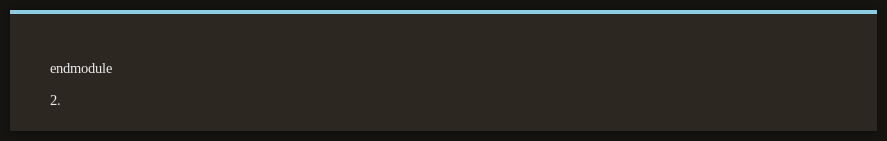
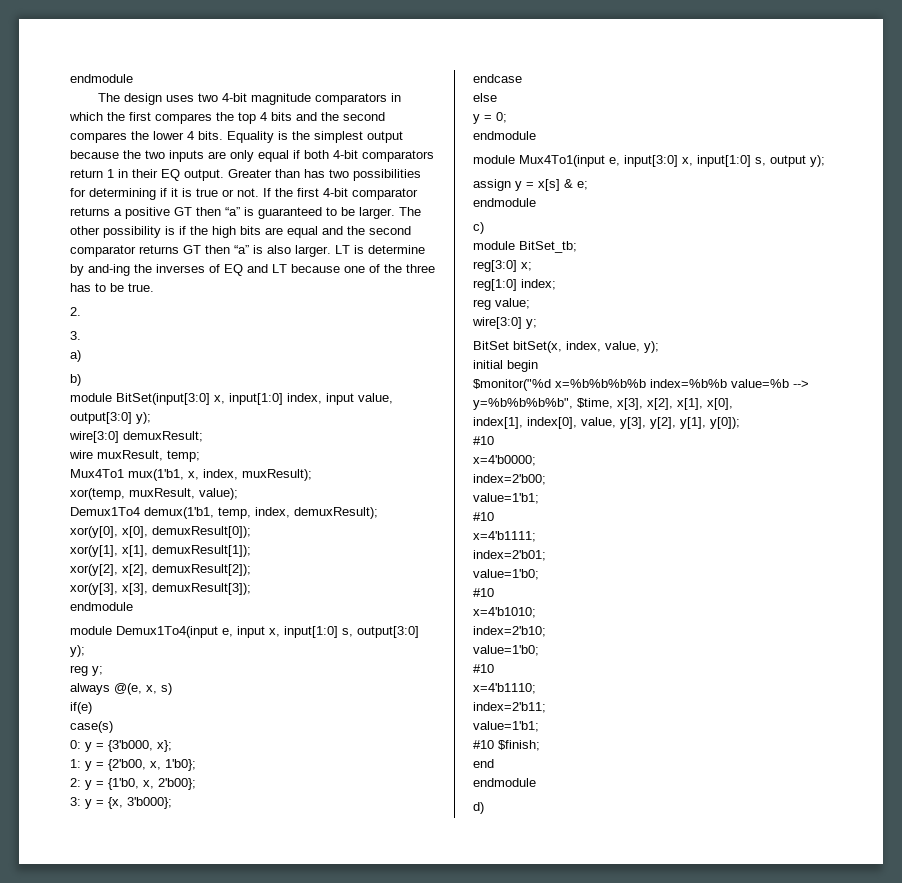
[50,63,112,73] [50,95,61,105] endmodule // 2. -> [70,74,133,83] [97,93,401,105] [69,112,385,124] [70,131,403,143] [70,150,434,162] [70,169,421,181] [70,188,418,200] [70,207,421,219] [70,226,411,238] [70,245,425,257] [70,264,435,276] [70,283,154,292] [70,307,81,316] [70,331,81,340] [70,350,81,362] [70,374,81,386] [70,393,393,405] [70,412,151,424] [69,431,203,443] [69,450,200,462] [70,469,312,481] [70,488,238,500] [70,507,378,519] [70,526,251,538] [70,545,251,557] [70,564,251,576] [70,583,251,595] [70,602,133,611] [70,626,419,638] [70,645,85,657] [70,665,103,676] [70,683,172,695] [70,702,92,714] [70,721,113,733] [70,740,172,752] [70,759,196,771] [70,778,196,790] [70,797,172,809] [473,74,522,83] [473,93,497,102] [473,112,507,124] [473,131,536,140] [473,155,825,167] [473,179,588,191] [473,198,536,207] [473,222,484,234] [473,241,577,253] [473,260,532,272] [473,279,556,291] [473,298,530,310] [472,317,537,329] [473,341,659,353] [473,360,538,372] [473,379,809,391] [473,398,733,410] [473,417,740,429] [473,436,494,445] [473,455,536,466] [473,474,546,485] [473,493,539,504] [473,512,494,521] [473,531,536,542] [473,550,546,561] [473,569,539,580] [473,588,494,597] [473,607,536,618] [473,626,546,637] [473,645,539,656] [473,664,494,673] [473,683,536,694] [473,702,546,713] [473,721,539,732] [473,740,540,751] [473,759,494,768] [473,778,536,787] [473,802,484,814] endmodule // The design uses two 4-bit magnitude comparators in which the first compares the top 4 bits and the second compares the lower 4 bits. Equality is the simplest output because the two inputs are only equal if both 4-bit comparators return 1 in their EQ output. Greater than has two possibilities for determining if it is true or not. If the first 4-bit comparator returns a positive GT then “a” is guaranteed to be larger. The other possibility is if the high bits are equal and the second comparator returns GT then “a” is also larger. LT is determine by and-ing the inverses of EQ and LT because one of the three has to be true. // 2. // 3. // a) // b) // module BitSet(input[3:0] x, input[1:0] index, input value, output[3:0] y); // wire[3:0] demuxResult; // wire muxResult, temp; // Mux4To1 mux(1'b1, x, index, muxResult); // xor(temp, muxResult, value); // Demux1To4 demux(1'b1, temp, index, demuxResult); // xor(y[0], x[0], demuxResult[0]); // xor(y[1], x[1], demuxResult[1]); // xor(y[2], x[2], demuxResult[2]); // xor(y[3], x[3], demuxResult[3]); // endmodule // module Demux1To4(input e, input x, input[1:0] s, output[3:0] y); // reg y; // always @(e, x, s) // if(e) // case(s) // 0: y = {3'b000, x}; // 1: y = {2'b00, x, 1'b0}; // 2: y = {1'b0, x, 2'b00}; // 3: y = {x, 3'b000}; // endcase // else // y = 0; // endmodule // module Mux4To1(input e, input[3:0] x, input[1:0] s, output y); // assign y = x[s] & e; // endmodule // c) // module BitSet_tb; // reg[3:0] x; // reg[1:0] index; // reg value; // wire[3:0] y; // BitSet bitSet(x, index, value, y); // initial begin // $monitor("%d x=%b%b%b%b index=%b%b value=%b --> y=%b%b%b%b", $time, x[3], x[2], x[1], x[0], // index[1], index[0], value, y[3], y[2], y[1], y[0]); // #10 // x=4'b0000; // index=2'b00; // value=1'b1; // #10 // x=4'b1111; // index=2'b01; // value=1'b0; // #10 // x=4'b1010; // index=2'b10; // value=1'b0; // #10 // x=4'b1110; // index=2'b11; // value=1'b1; // #10 $finish; // end // endmodule // d)

